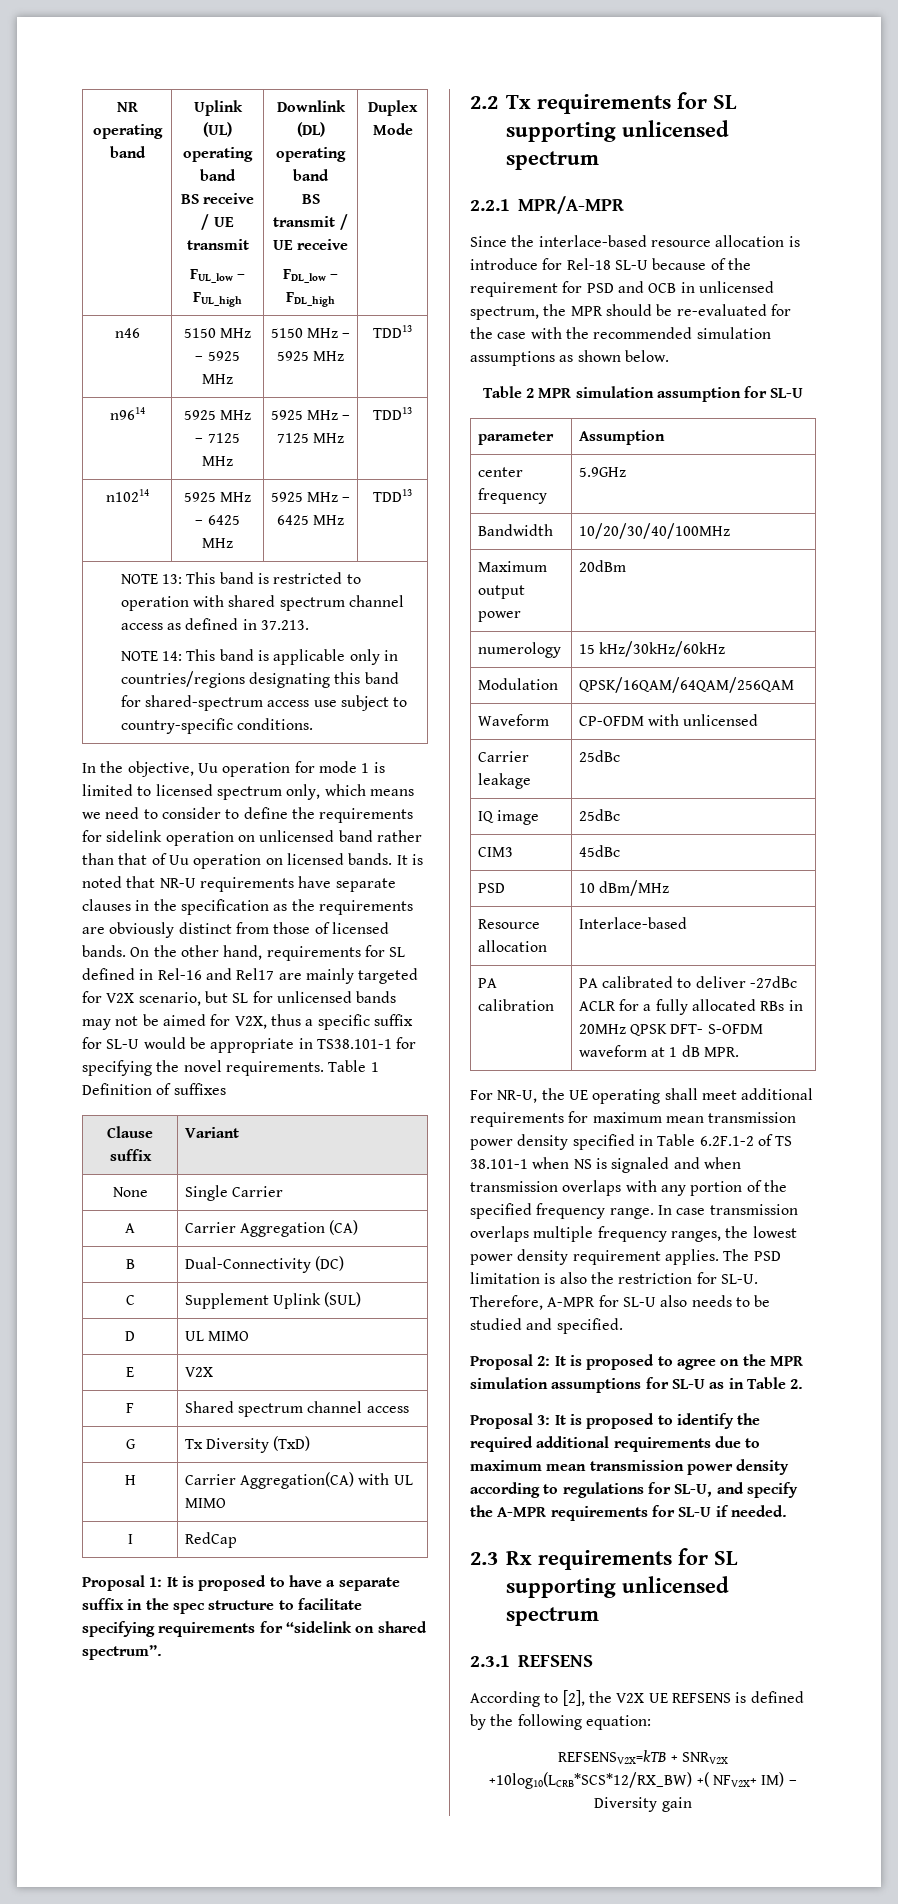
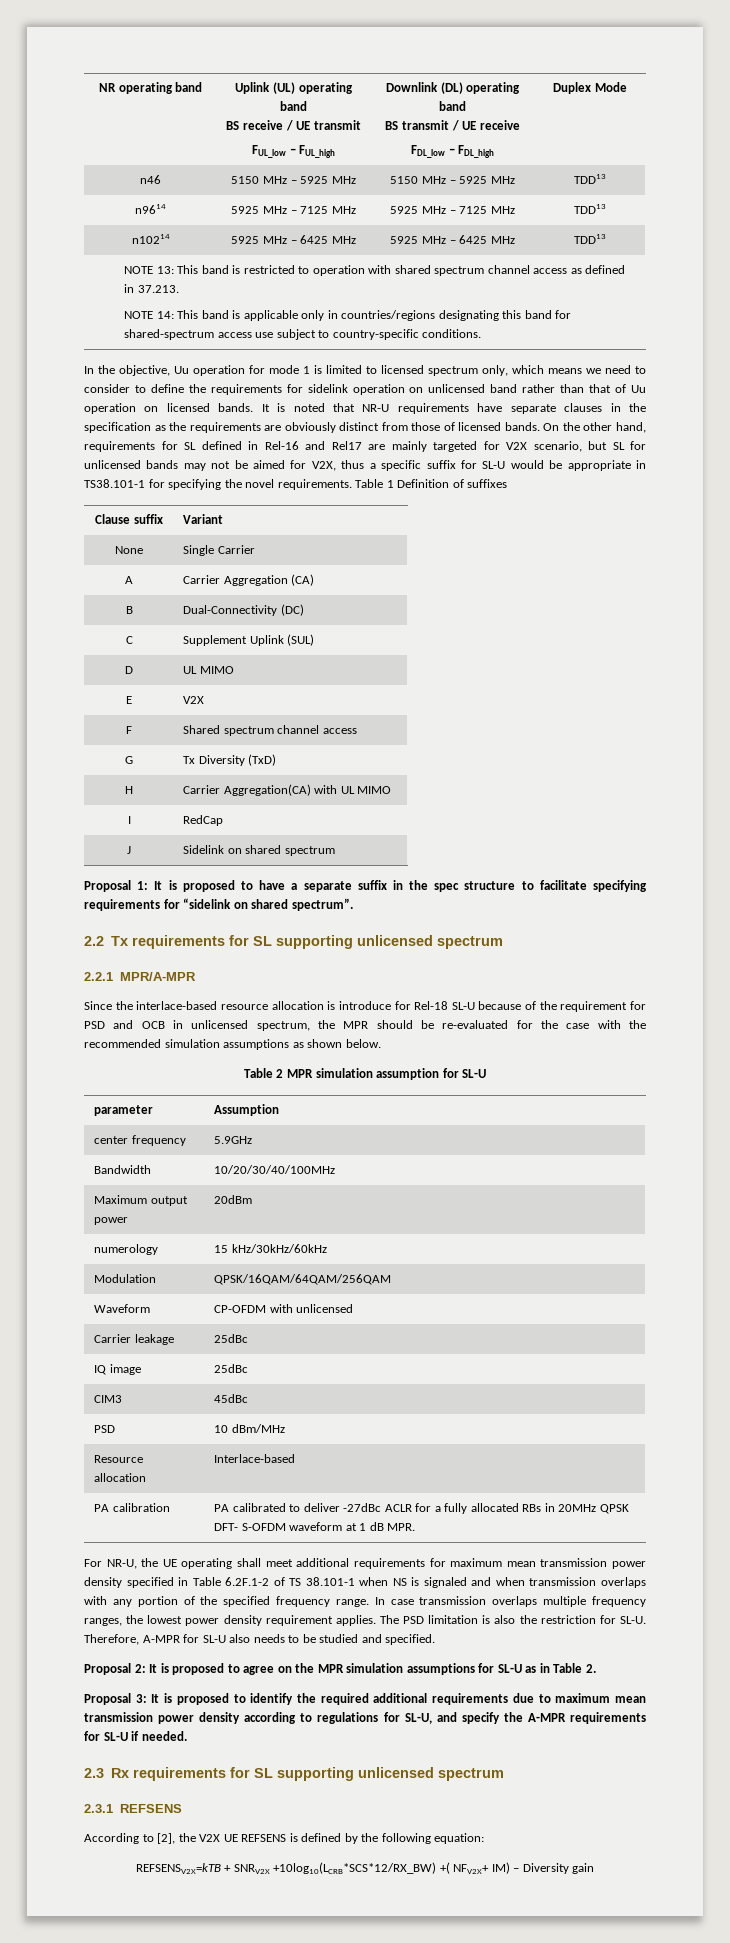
(237, 1540) none -> [127,846,131,854] [183,845,335,856] // J | Sidelink on shared spectrum

